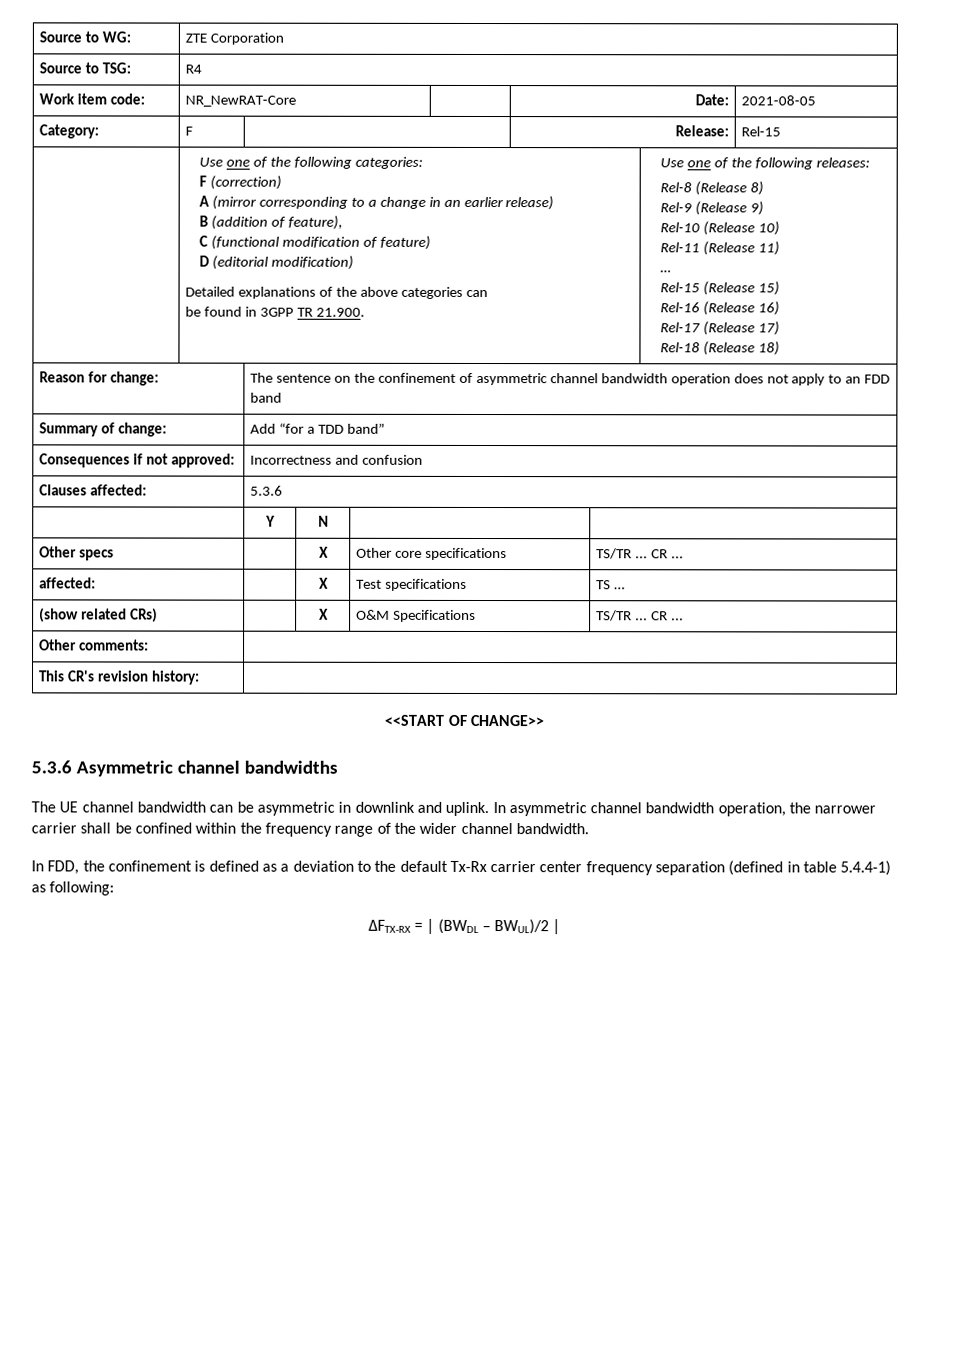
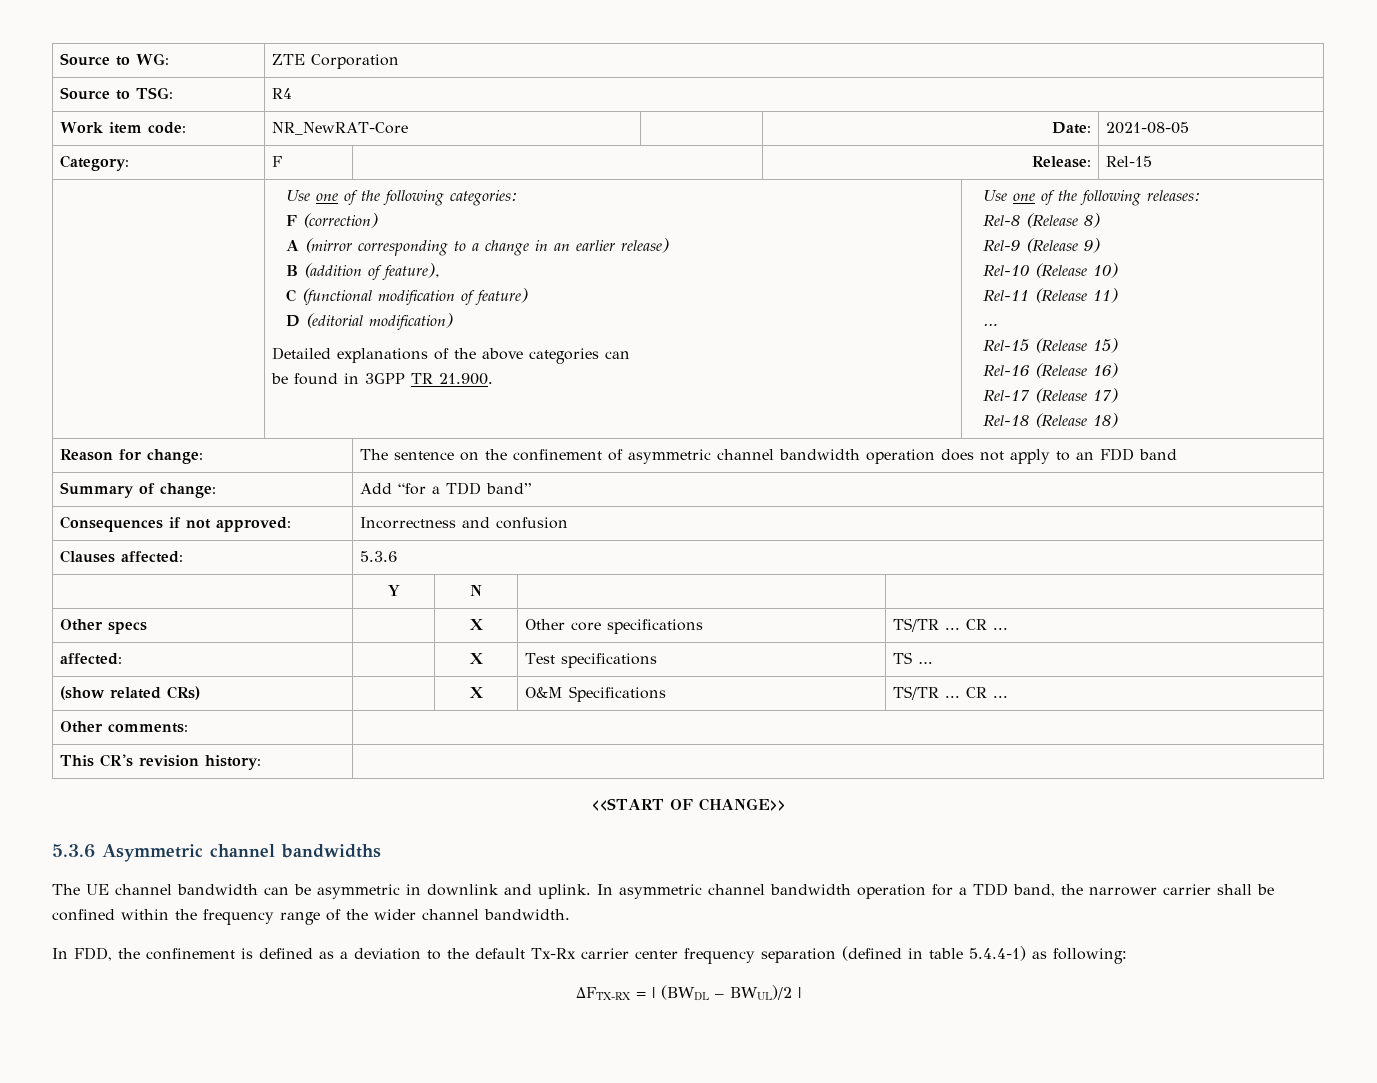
[717,802,786,817] operation, -> [857,883,1055,899] operation for a TDD band,

